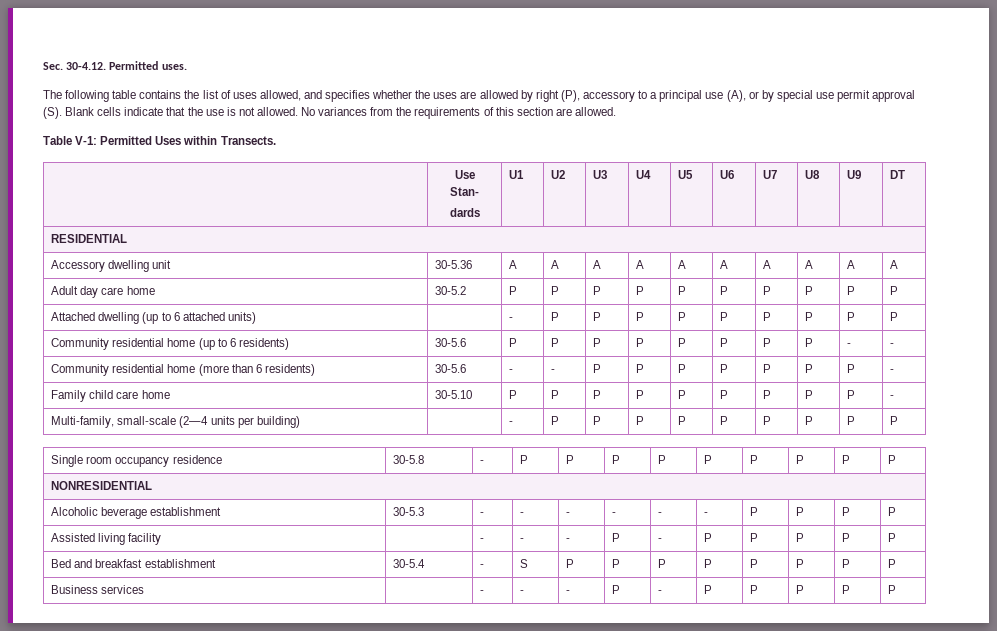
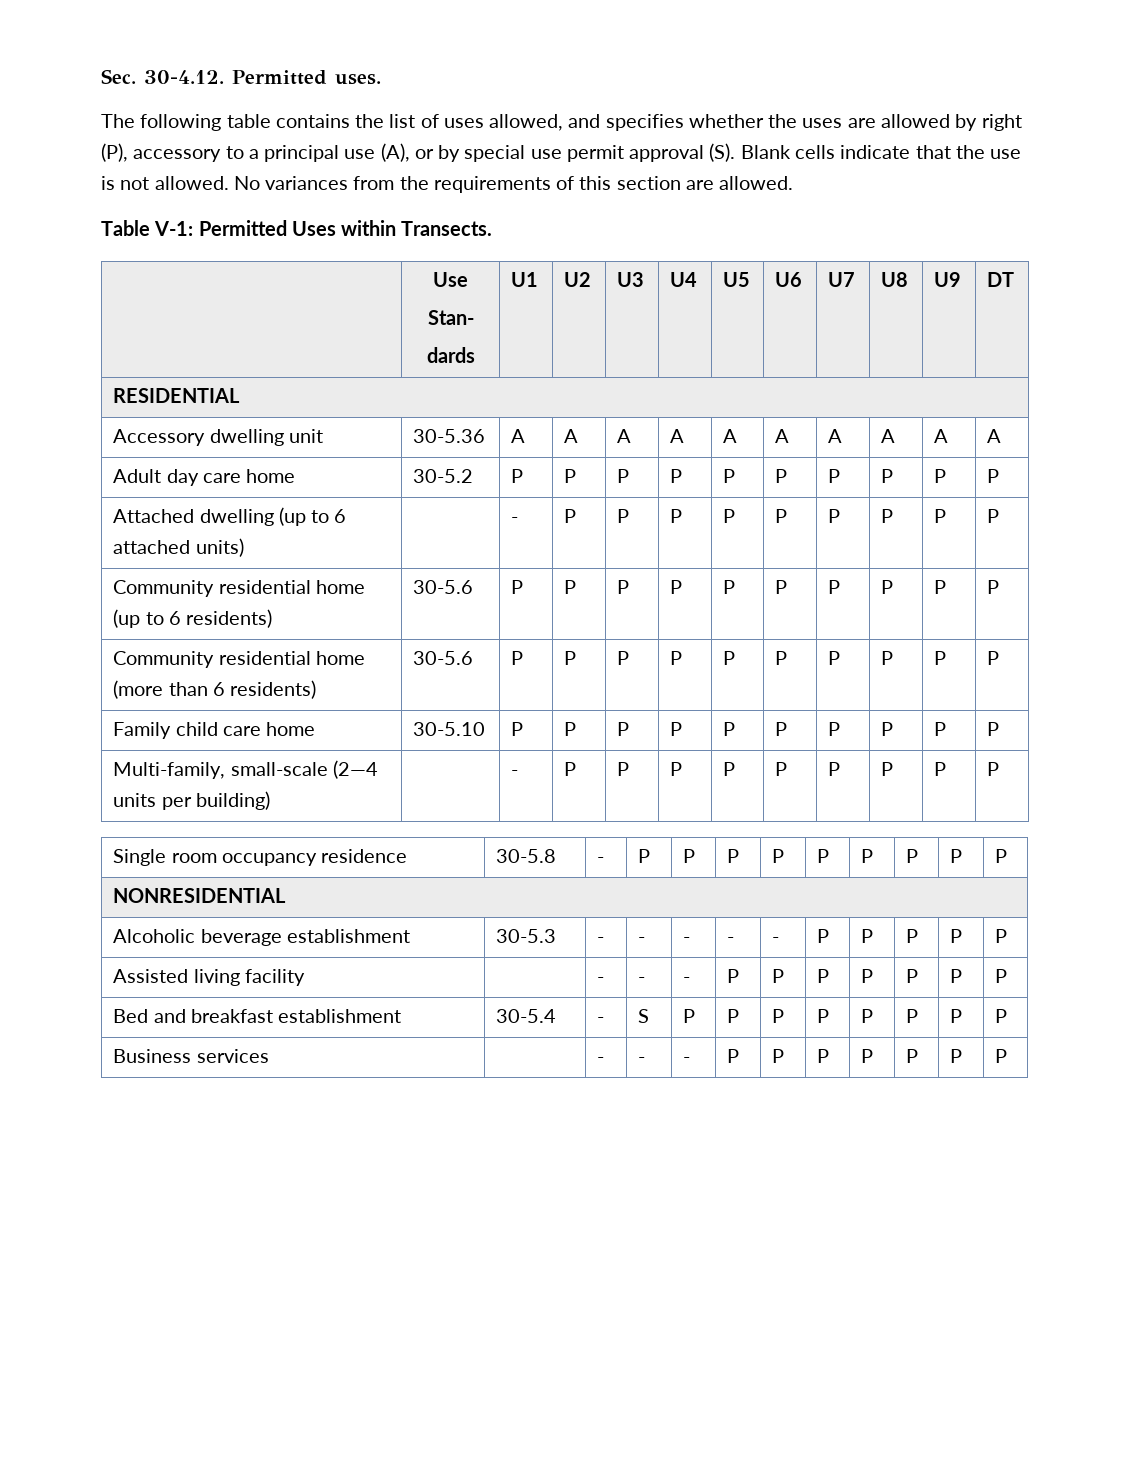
[847,343,852,347] [890,343,895,347] - | - -> [934,580,947,594] [987,580,1000,594] P | P
[509,369,514,373] [551,369,556,373] [593,364,602,373] [636,364,645,373] [678,364,687,373] [720,364,729,373] [763,364,772,373] [805,364,814,373] [847,364,856,373] [890,369,895,373] | - | - | P | P | P | P | P | P | P | - -> [511,651,524,665] [564,651,577,665] [617,651,630,665] [670,651,683,665] [723,651,736,665] [775,651,788,665] [828,651,841,665] [881,651,894,665] [934,651,947,665] [987,651,1000,665] | P | P | P | P | P | P | P | P | P | P
[890,395,895,399] - -> [987,722,1000,736] P
[704,512,709,516] - -> [817,929,830,943] P
[658,538,663,542] - -> [772,969,785,983] P
[658,590,663,594] - -> [772,1049,785,1063] P

